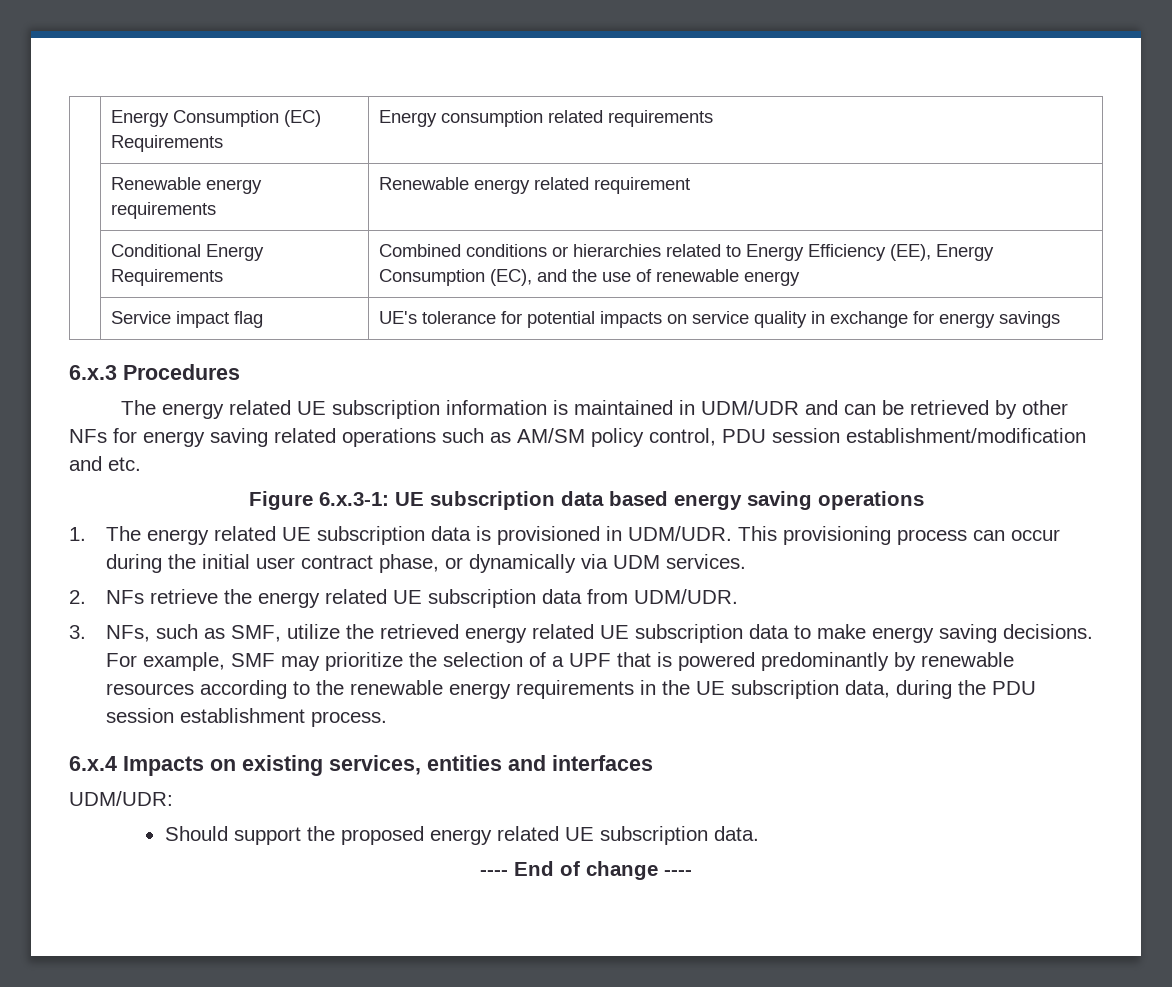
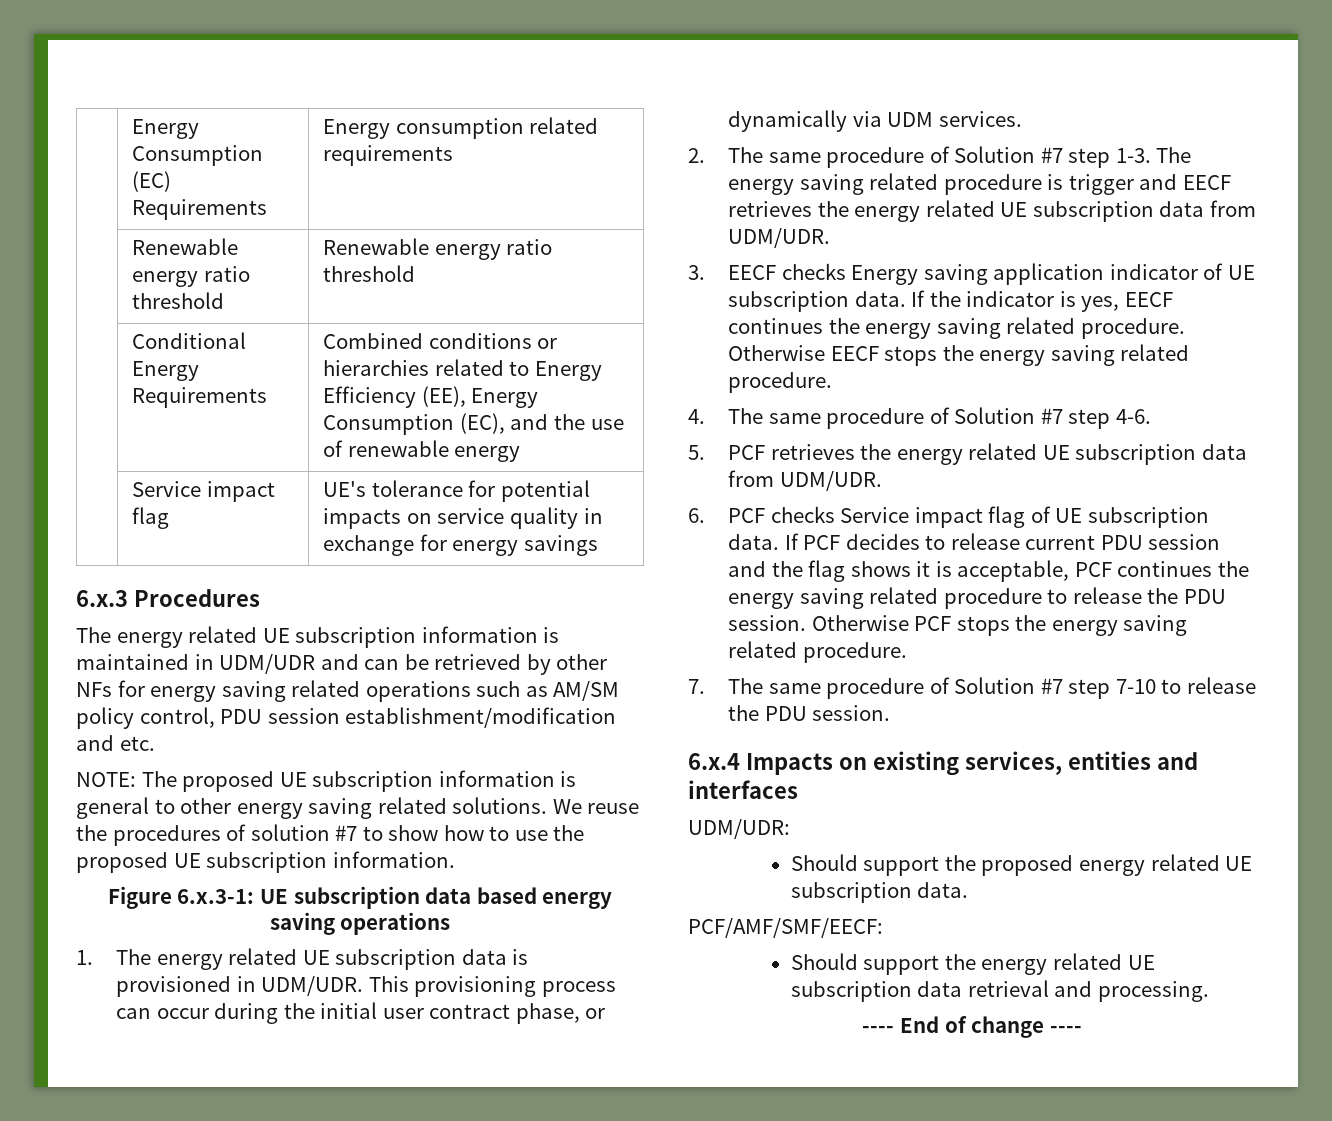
[110,202,216,219] [378,177,690,194] requirements | Renewable energy related requirement -> [203,266,250,282] [132,292,225,309] [323,238,553,260] [323,265,416,282] ratio threshold | Renewable energy ratio threshold
(141, 464) none -> [76,770,577,792] [76,797,640,819] [76,824,585,846] [76,851,455,873] // NOTE: The proposed UE subscription information is general to other energy saving related solutions. We reuse the procedures of solution #7 to show how to use the proposed UE subscription information.
[105,589,218,604] NFs retrieve -> [728,146,1192,168] [728,173,1231,195] [728,201,813,217] The same procedure of Solution #7 step 1-3. The energy saving related procedure is trigger and EECF retrieves
[105,624,1093,643] [105,652,1014,671] [105,680,1036,699] [105,708,387,727] NFs, such as SMF, utilize the retrieved energy related UE subscription data to make energy saving decisions. For example, SMF may prioritize the selection of a UPF that is powered predominantly by renewable resources according to the renewable energy requirements in the UE subscription data, during the PDU session establishment process. -> [728,263,1255,285] [728,290,1173,312] [728,317,1185,339] [728,344,1190,366] [728,372,833,393] [688,407,1151,429] [688,443,1247,465] [728,470,882,491] [688,506,1209,528] [728,533,1221,550] [728,560,1249,582] [728,587,1226,609] [728,615,1188,636] [728,641,907,663] [688,677,1256,699] [728,705,891,721] EECF checks Energy saving application indicator of UE subscription data. If the indicator is yes, EECF continues the energy saving related procedure. Otherwise EECF stops the energy saving related procedure. // 4. The same procedure of Solution #7 step 4-6. // 5. PCF retrieves the energy related UE subscription data from UDM/UDR. // 6. PCF checks Service impact flag of UE subscription data. If PCF decides to release current PDU session and the flag shows it is acceptable, PCF continues the energy saving related procedure to release the PDU session. Otherwise PCF stops the energy saving related procedure. // 7. The same procedure of Solution #7 step 7-10 to release the PDU session.
(759, 833) none -> [688,918,883,938] [790,953,1155,975] [790,980,1210,1002] // PCF/AMF/SMF/EECF: // Should support the energy related UE subscription data retrieval and processing.

